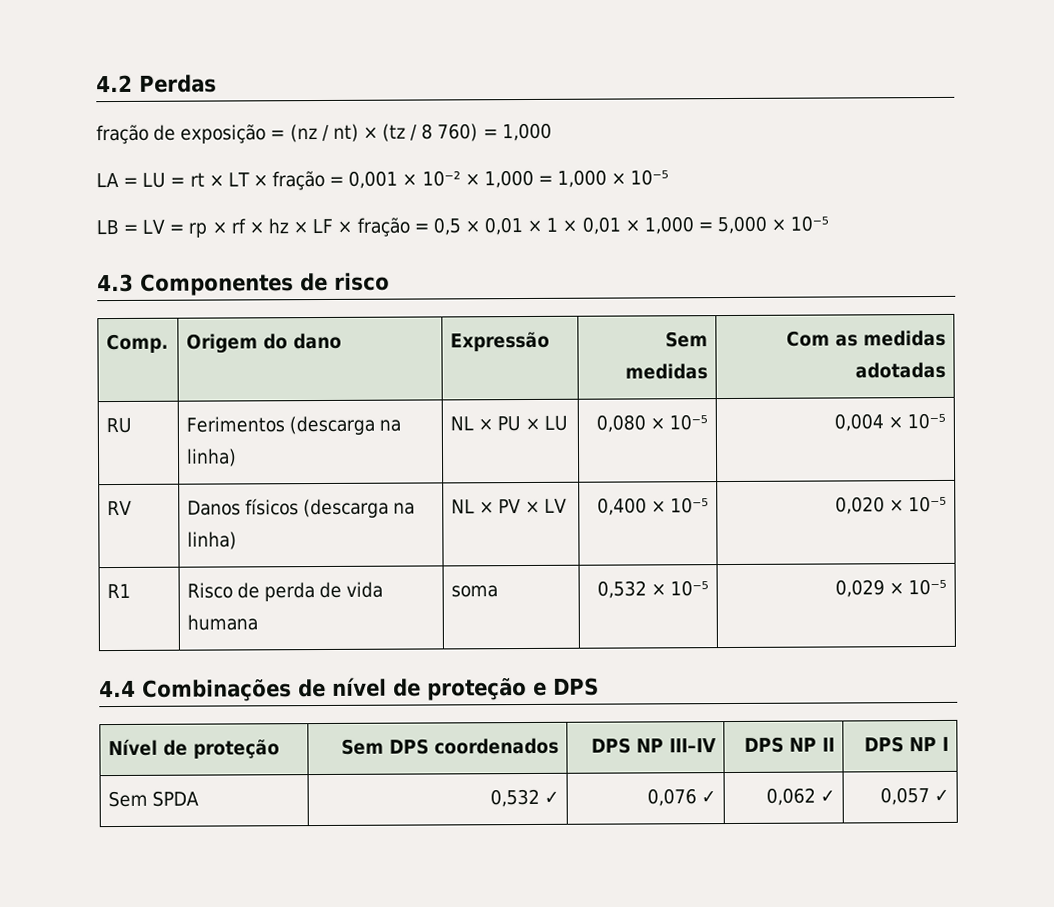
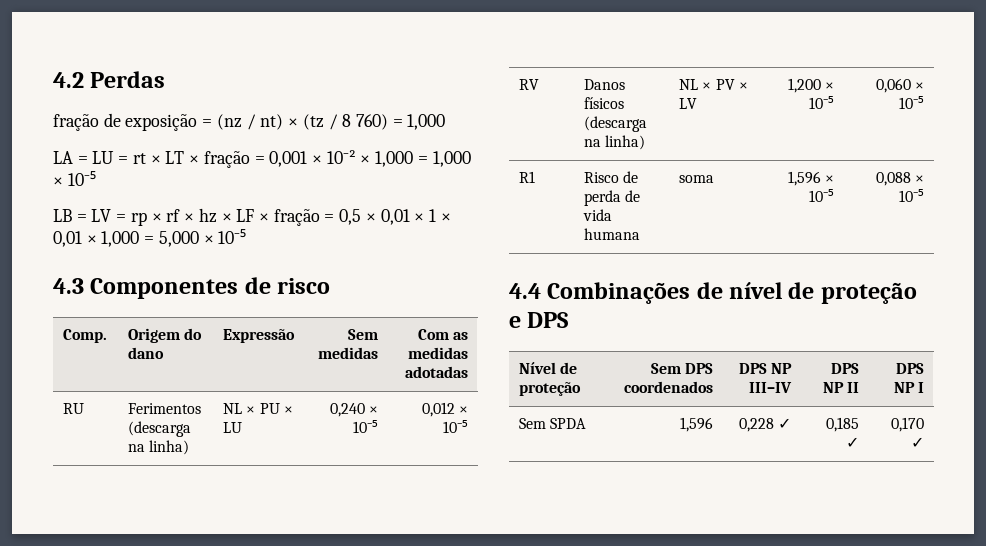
[596,414,709,433] [834,413,885,432] 0,080 × 10⁻⁵ | 0,004 -> [329,403,378,417] [352,420,378,433] [421,402,455,417] 0,240 × 10⁻⁵ | 0,012
[597,497,710,516] [835,496,886,515] 0,400 × 10⁻⁵ | 0,020 -> [787,78,834,93] [808,96,834,109] [875,78,911,93] 1,200 × 10⁻⁵ | 0,060
[597,580,710,599] [835,579,886,598] 0,532 × 10⁻⁵ | 0,029 -> [787,171,834,186] [808,189,834,202] [875,172,911,186] 1,596 × 10⁻⁵ | 0,088
[490,788,560,808] [647,788,717,807] [766,787,836,806] [880,787,950,806] 0,532 ✓ | 0,076 ✓ | 0,062 ✓ | 0,057 ✓ -> [679,417,713,432] [738,418,791,432] [825,417,859,432] [845,437,859,448] [890,417,924,432] [910,437,924,448] 1,596 | 0,228 ✓ | 0,185 ✓ | 0,170 ✓

